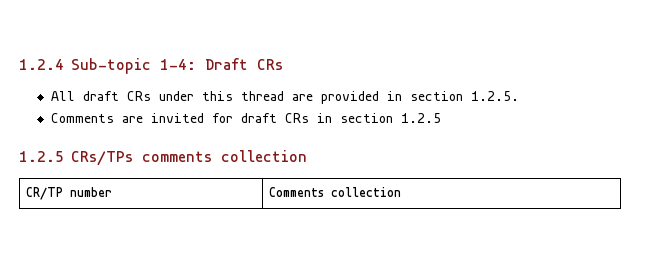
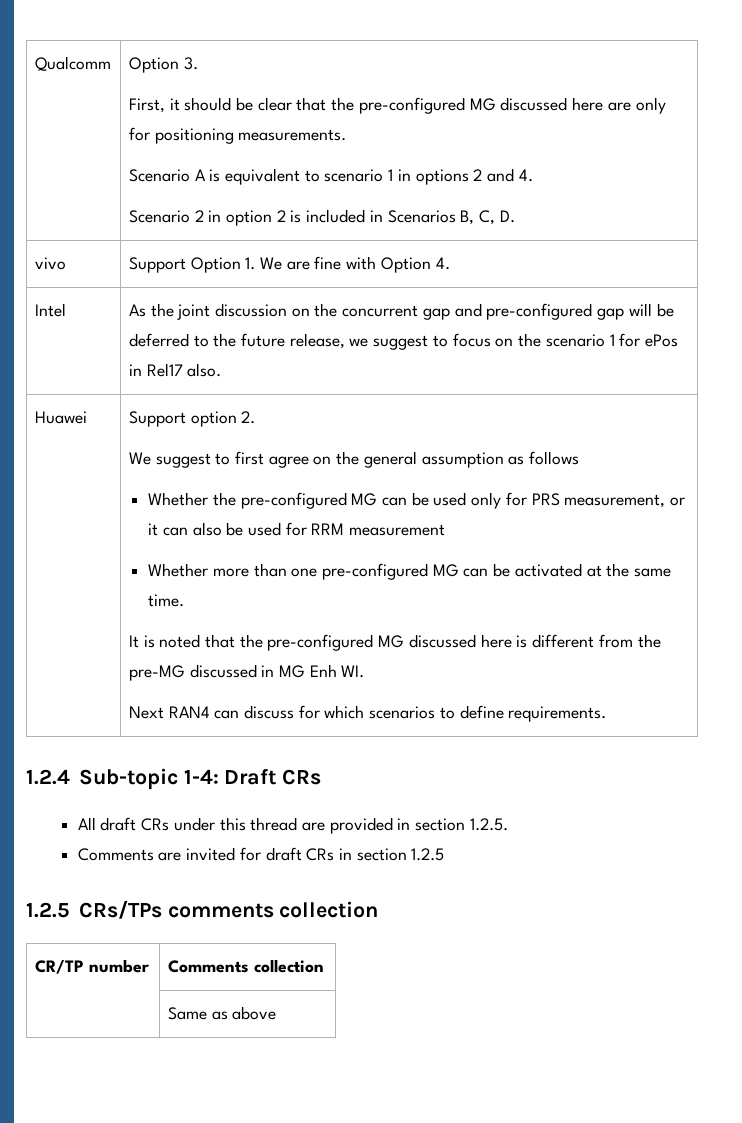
(19, 64) none -> [34,56,111,71] [128,57,198,73] [128,97,666,114] [128,127,347,144] [128,168,533,185] [128,209,515,226] [34,257,66,270] [128,256,450,273] [34,303,66,317] [128,303,674,320] [128,333,678,350] [128,363,222,377] [34,411,87,424] [128,411,256,427] [128,451,580,468] [148,492,686,509] [148,522,446,536] [148,563,672,580] [148,594,185,607] [128,634,661,651] [128,664,365,681] [128,705,607,722] Qualcomm | Option 3. // First, it should be clear that the pre-configured MG discussed here are only for positioning measurements. // Scenario A is equivalent to scenario 1 in options 2 and 4. // Scenario 2 in option 2 is included in Scenarios B, C, D. // vivo | Support Option 1. We are fine with Option 4. // Intel | As the joint discussion on the concurrent gap and pre-configured gap will be deferred to the future release, we suggest to focus on the scenario 1 for ePos in Rel17 also. // Huawei | Support option 2. // We suggest to first agree on the general assumption as follows // Whether the pre-configured MG can be used only for PRS measurement, or it can also be used for RRM measurement // Whether more than one pre-configured MG can be activated at the same time. // It is noted that the pre-configured MG discussed here is different from the pre-MG discussed in MG Enh WI. // Next RAN4 can discuss for which scenarios to define requirements. //
(402, 192) none -> [167,1006,277,1020] // | Same as above

